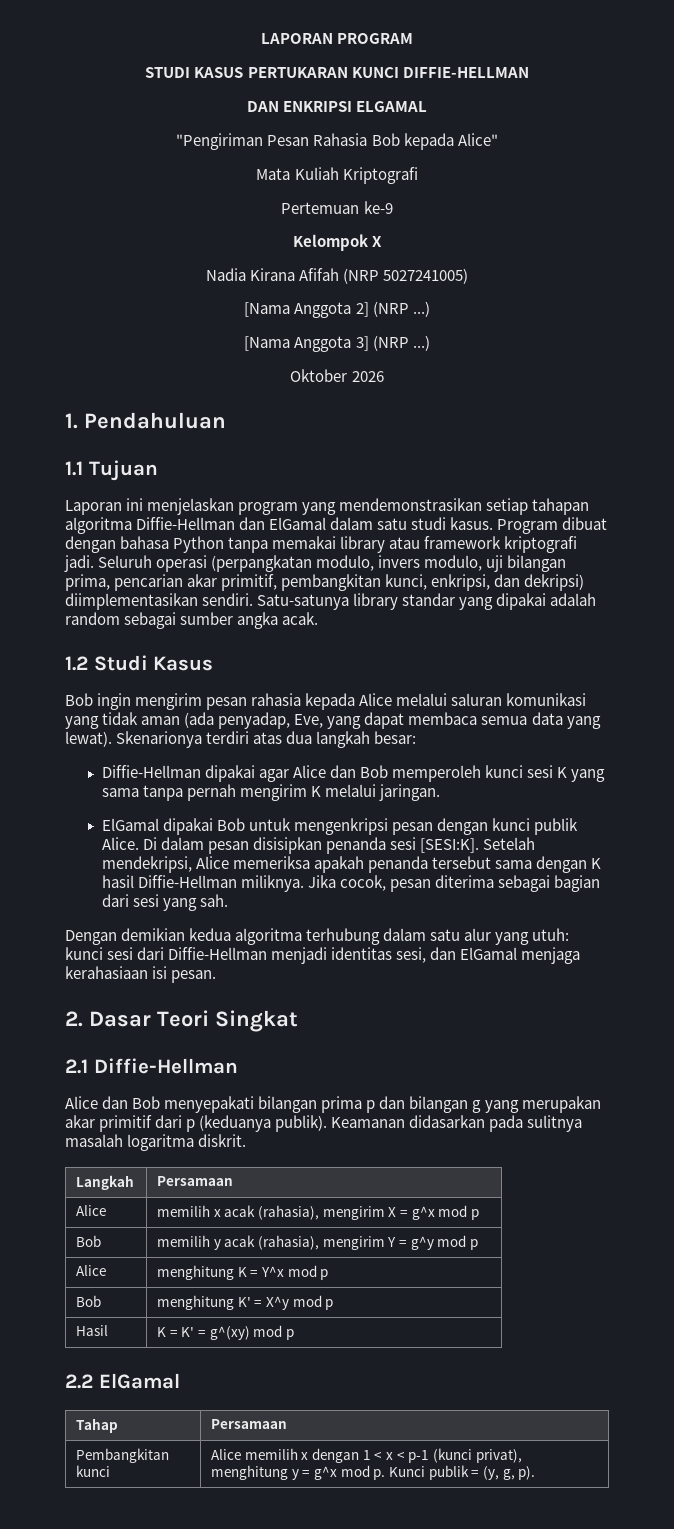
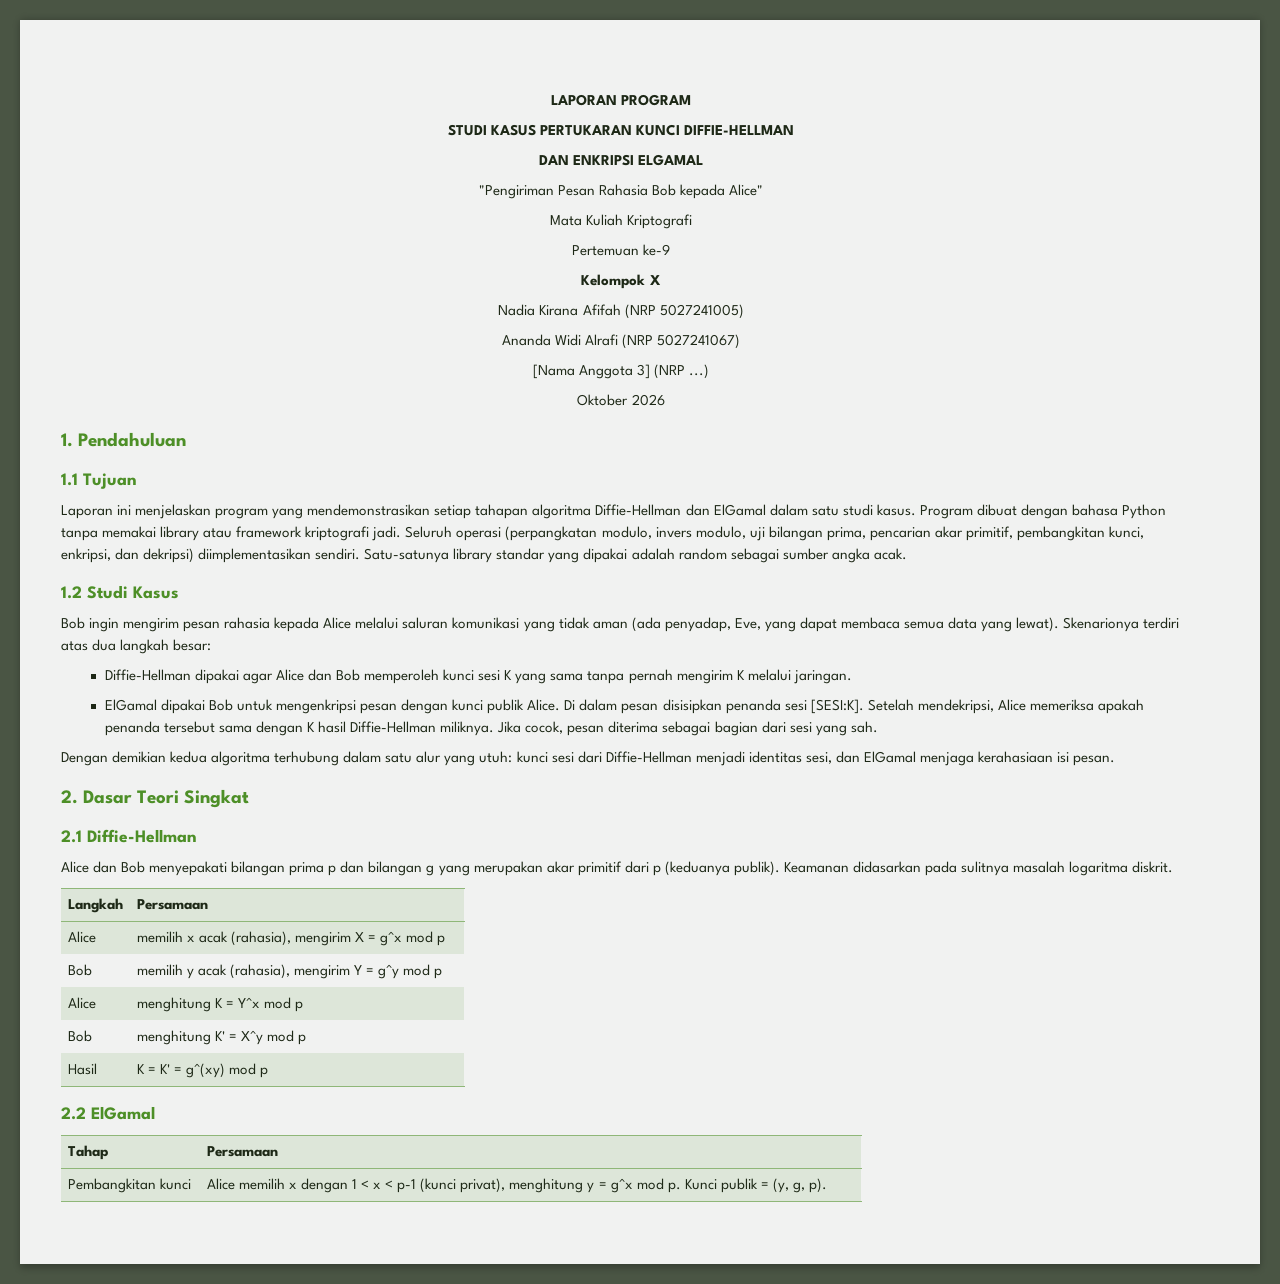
[244,301,430,318] [Nama Anggota 2] (NRP ...) -> [501,334,741,349] Ananda Widi Alrafi (NRP 5027241067)

